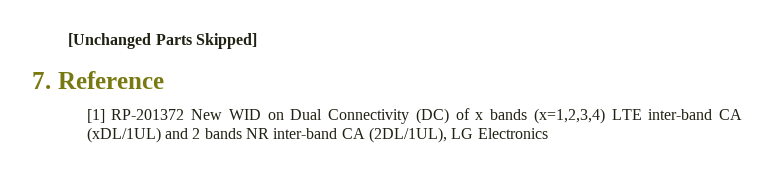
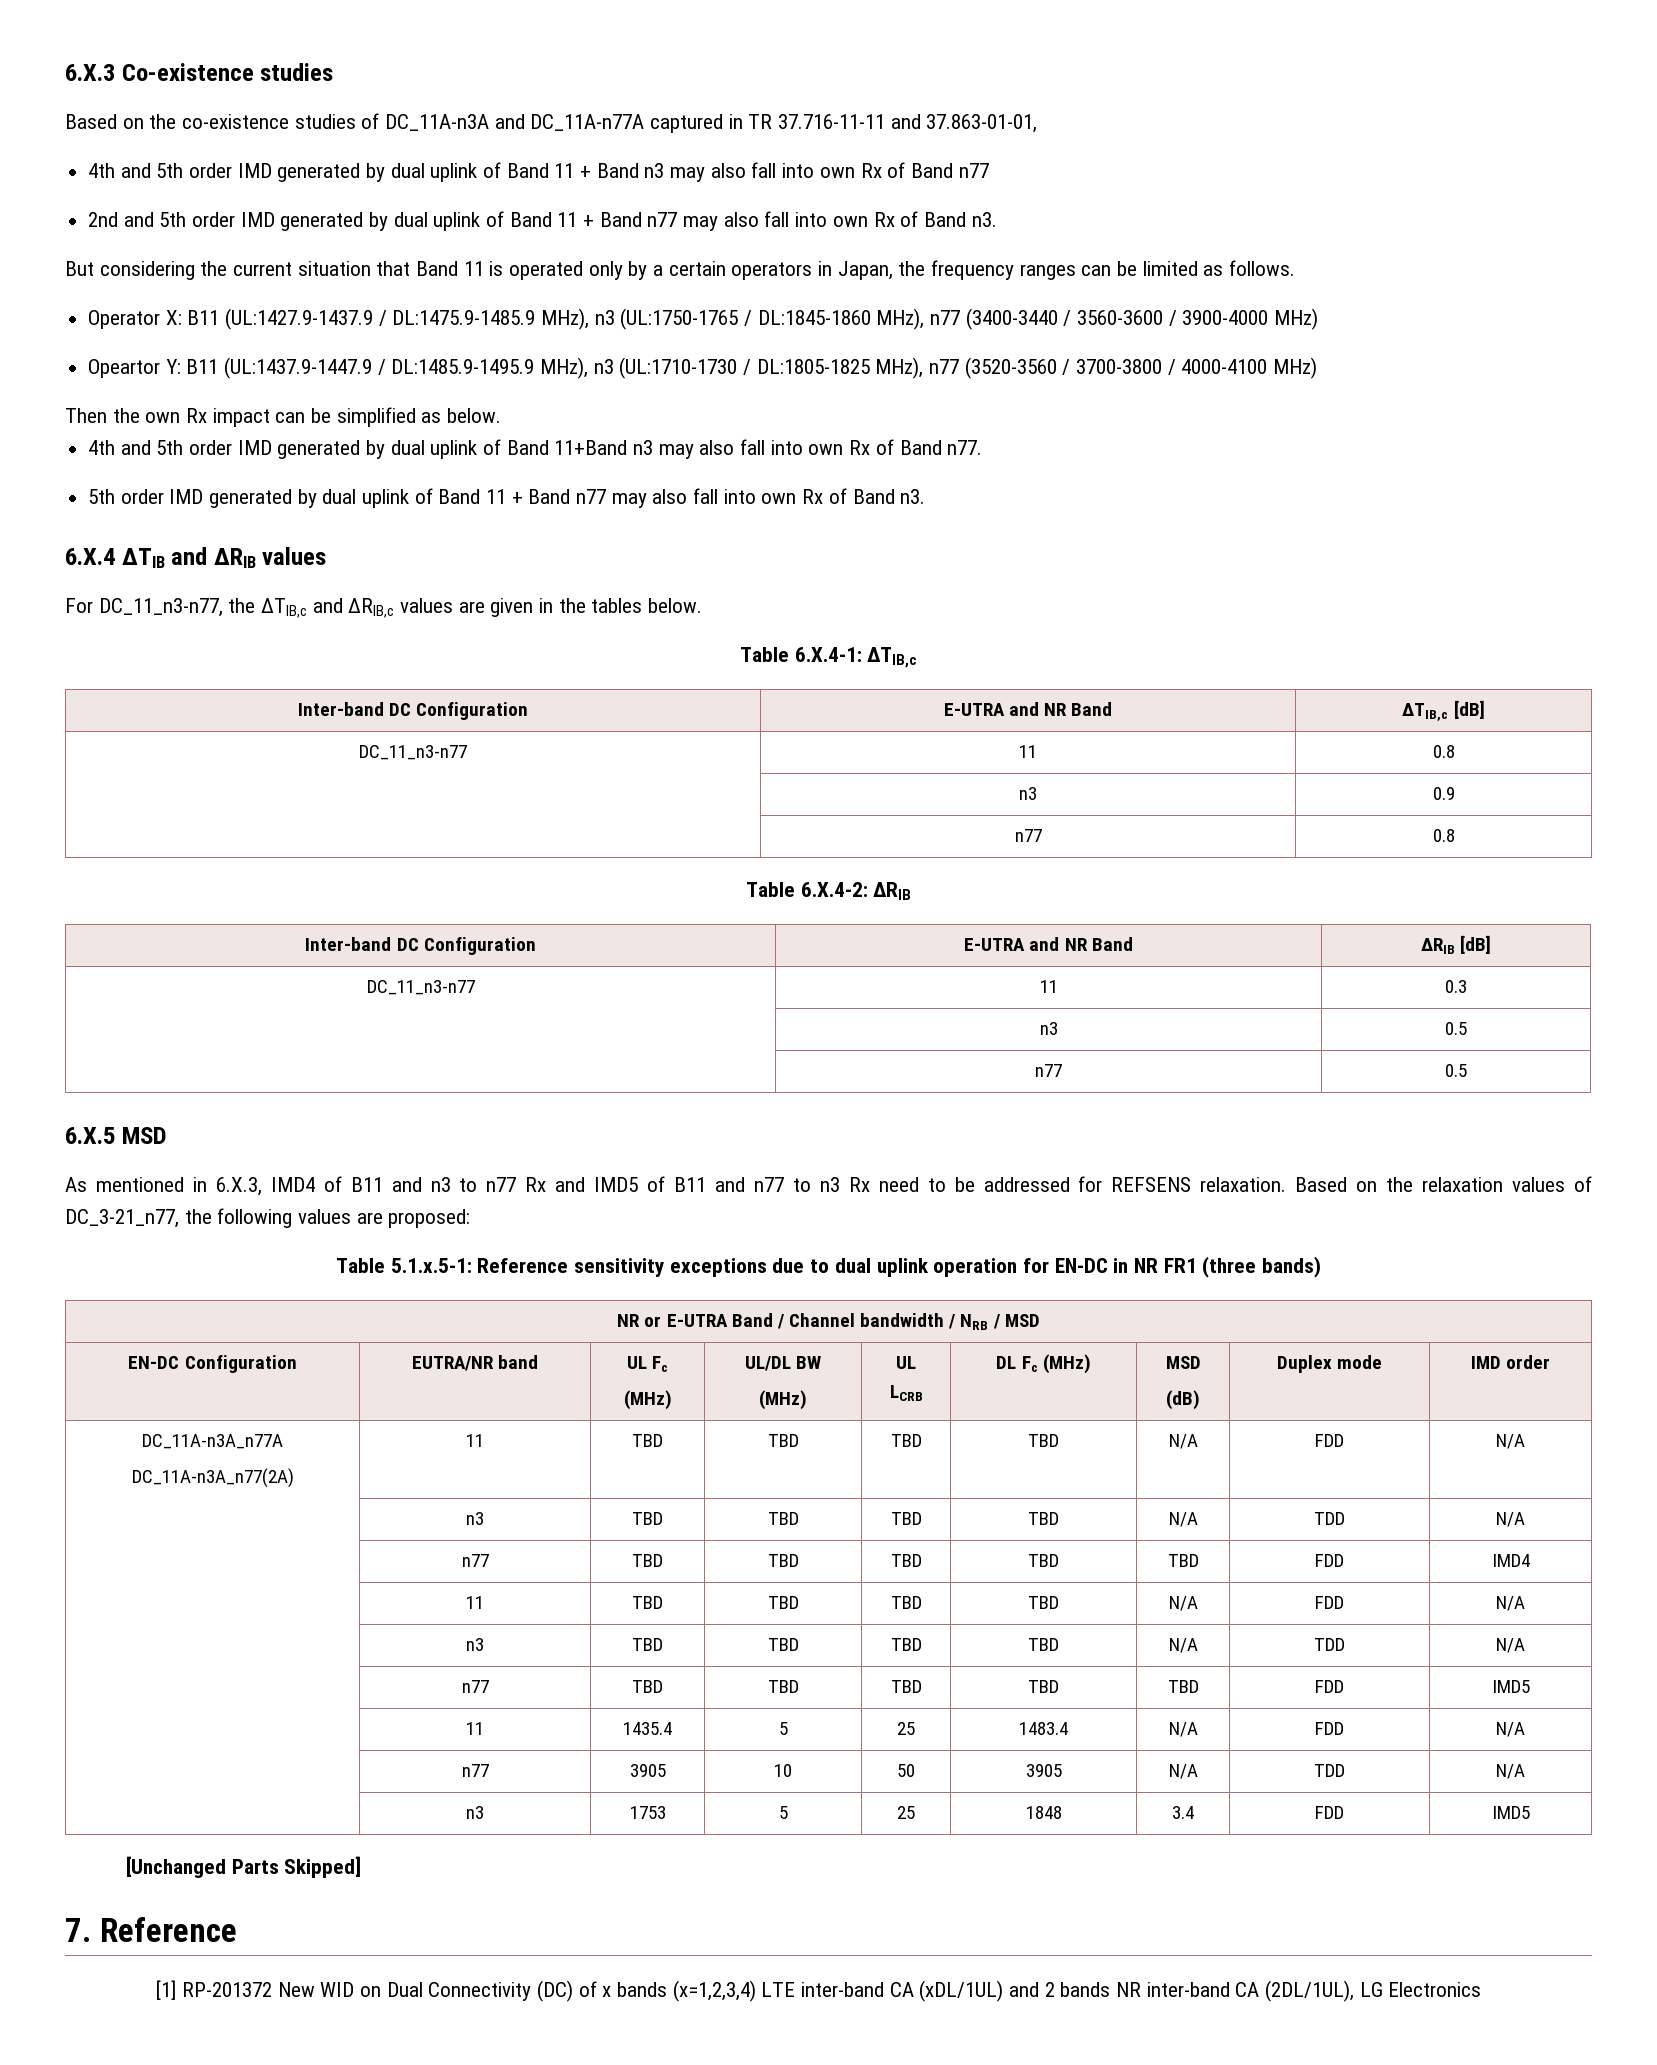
(68, 41) none -> [65,63,334,81] [65,113,1038,133] [88,162,989,182] [88,211,997,231] [65,260,1296,280] [88,308,1319,330] [88,357,1318,379] [65,407,502,427] [88,439,983,459] [88,488,926,508] [65,547,327,568] [65,598,703,618] [739,647,918,668] [297,702,529,720] [943,702,1113,716] [1402,700,1485,721] [359,745,467,760] [1019,745,1037,758] [1432,745,1455,758] [1019,787,1037,800] [1432,787,1455,800] [1014,829,1042,842] [1432,829,1455,842] [745,882,912,900] [305,937,536,955] [964,937,1133,951] [1420,935,1492,954] [366,980,475,995] [1039,980,1058,993] [1445,980,1467,993] [1039,1022,1058,1035] [1445,1022,1467,1035] [1035,1064,1062,1077] [1445,1064,1467,1077] [65,1127,167,1144] [65,1176,1592,1196] [65,1208,471,1228] [336,1256,1321,1278] [617,1313,1040,1330] [128,1355,297,1373] [411,1355,539,1371] [626,1356,669,1372] [623,1390,672,1410] [744,1356,822,1371] [759,1390,807,1410] [896,1356,916,1369] [889,1385,923,1401] [996,1354,1091,1374] [1165,1356,1201,1369] [1166,1390,1200,1410] [1276,1355,1383,1373] [1470,1355,1551,1369] [142,1434,283,1449] [131,1468,294,1488] [466,1434,484,1447] [632,1434,663,1447] [767,1434,799,1447] [890,1434,922,1447] [1028,1434,1059,1447] [1168,1434,1198,1449] [1315,1434,1344,1447] [1496,1434,1525,1449] [466,1512,484,1525] [632,1512,663,1525] [767,1512,799,1525] [890,1512,922,1525] [1028,1512,1059,1525] [1168,1512,1198,1527] [1314,1512,1345,1525] [1496,1512,1525,1527] [461,1554,489,1567] [632,1554,663,1567] [767,1554,799,1567] [890,1554,922,1567] [1028,1554,1059,1567] [1167,1554,1199,1567] [1315,1554,1344,1567] [1491,1554,1530,1567] [466,1596,484,1609] [632,1596,663,1609] [767,1596,799,1609] [890,1596,922,1609] [1028,1596,1059,1609] [1168,1596,1198,1611] [1315,1596,1344,1609] [1496,1596,1525,1611] [466,1638,484,1651] [632,1638,663,1651] [767,1638,799,1651] [890,1638,922,1651] [1028,1638,1059,1651] [1168,1638,1198,1653] [1314,1638,1345,1651] [1496,1638,1525,1653] [461,1680,489,1693] [632,1680,663,1693] [767,1680,799,1693] [890,1680,922,1693] [1028,1680,1059,1693] [1167,1680,1199,1693] [1315,1680,1344,1693] [1491,1680,1530,1693] [466,1722,484,1735] [623,1722,672,1735] [778,1722,788,1735] [897,1722,915,1735] [1019,1722,1068,1735] [1168,1722,1198,1737] [1315,1722,1344,1735] [1496,1722,1525,1737] [461,1764,489,1777] [629,1764,666,1777] [774,1764,792,1777] [897,1764,915,1777] [1025,1764,1062,1777] [1168,1764,1198,1779] [1314,1764,1345,1777] [1496,1764,1525,1779] [466,1806,484,1819] [629,1806,666,1819] [778,1806,788,1819] [897,1806,915,1819] [1025,1806,1062,1819] [1172,1806,1194,1819] [1315,1806,1344,1819] [1491,1806,1530,1819] 6.X.3 Co-existence studies // Based on the co-existence studies of DC_11A-n3A and DC_11A-n77A captured in TR 37.716-11-11 and 37.863-01-01, // 4th and 5th order IMD generated by dual uplink of Band 11 + Band n3 may also fall into own Rx of Band n77 // 2nd and 5th order IMD generated by dual uplink of Band 11 + Band n77 may also fall into own Rx of Band n3. // But considering the current situation that Band 11 is operated only by a certain operators in Japan, the frequency ranges can be limited as follows. // Operator X: B11 (UL:1427.9-1437.9 / DL:1475.9-1485.9 MHz), n3 (UL:1750-1765 / DL:1845-1860 MHz), n77 (3400-3440 / 3560-3600 / 3900-4000 MHz) // Opeartor Y: B11 (UL:1437.9-1447.9 / DL:1485.9-1495.9 MHz), n3 (UL:1710-1730 / DL:1805-1825 MHz), n77 (3520-3560 / 3700-3800 / 4000-4100 MHz) // Then the own Rx impact can be simplified as below. // 4th and 5th order IMD generated by dual uplink of Band 11+Band n3 may also fall into own Rx of Band n77. // 5th order IMD generated by dual uplink of Band 11 + Band n77 may also fall into own Rx of Band n3. // 6.X.4 ∆TIB and ∆RIB values // For DC_11_n3-n77, the ΔTIB,c and ΔRIB,c values are given in the tables below. // Table 6.X.4-1: ΔTIB,c // Inter-band DC Configuration | E-UTRA and NR Band | ΔTIB,c [dB] // DC_11_n3-n77 | 11 | 0.8 // | n3 | 0.9 // | n77 | 0.8 // Table 6.X.4-2: ΔRIB // Inter-band DC Configuration | E-UTRA and NR Band | ΔRIB [dB] // DC_11_n3-n77 | 11 | 0.3 // | n3 | 0.5 // | n77 | 0.5 // 6.X.5 MSD // As mentioned in 6.X.3, IMD4 of B11 and n3 to n77 Rx and IMD5 of B11 and n77 to n3 Rx need to be addressed for REFSENS relaxation. Based on the relaxation values of DC_3-21_n77, the following values are proposed: // Table 5.1.x.5-1: Reference sensitivity exceptions due to dual uplink operation for EN-DC in NR FR1 (three bands) // NR or E-UTRA Band / Channel bandwidth / NRB / MSD // EN-DC Configuration | EUTRA/NR band | UL Fc // (MHz) | UL/DL BW // (MHz) | UL // LCRB | DL Fc (MHz) | MSD // (dB) | Duplex mode | IMD order // DC_11A-n3A_n77A // DC_11A-n3A_n77(2A) | 11 | TBD | TBD | TBD | TBD | N/A | FDD | N/A // | n3 | TBD | TBD | TBD | TBD | N/A | TDD | N/A // | n77 | TBD | TBD | TBD | TBD | TBD | FDD | IMD4 // | 11 | TBD | TBD | TBD | TBD | N/A | FDD | N/A // | n3 | TBD | TBD | TBD | TBD | N/A | TDD | N/A // | n77 | TBD | TBD | TBD | TBD | TBD | FDD | IMD5 // | 11 | 1435.4 | 5 | 25 | 1483.4 | N/A | FDD | N/A // | n77 | 3905 | 10 | 50 | 3905 | N/A | TDD | N/A // | n3 | 1753 | 5 | 25 | 1848 | 3.4 | FDD | IMD5 //

